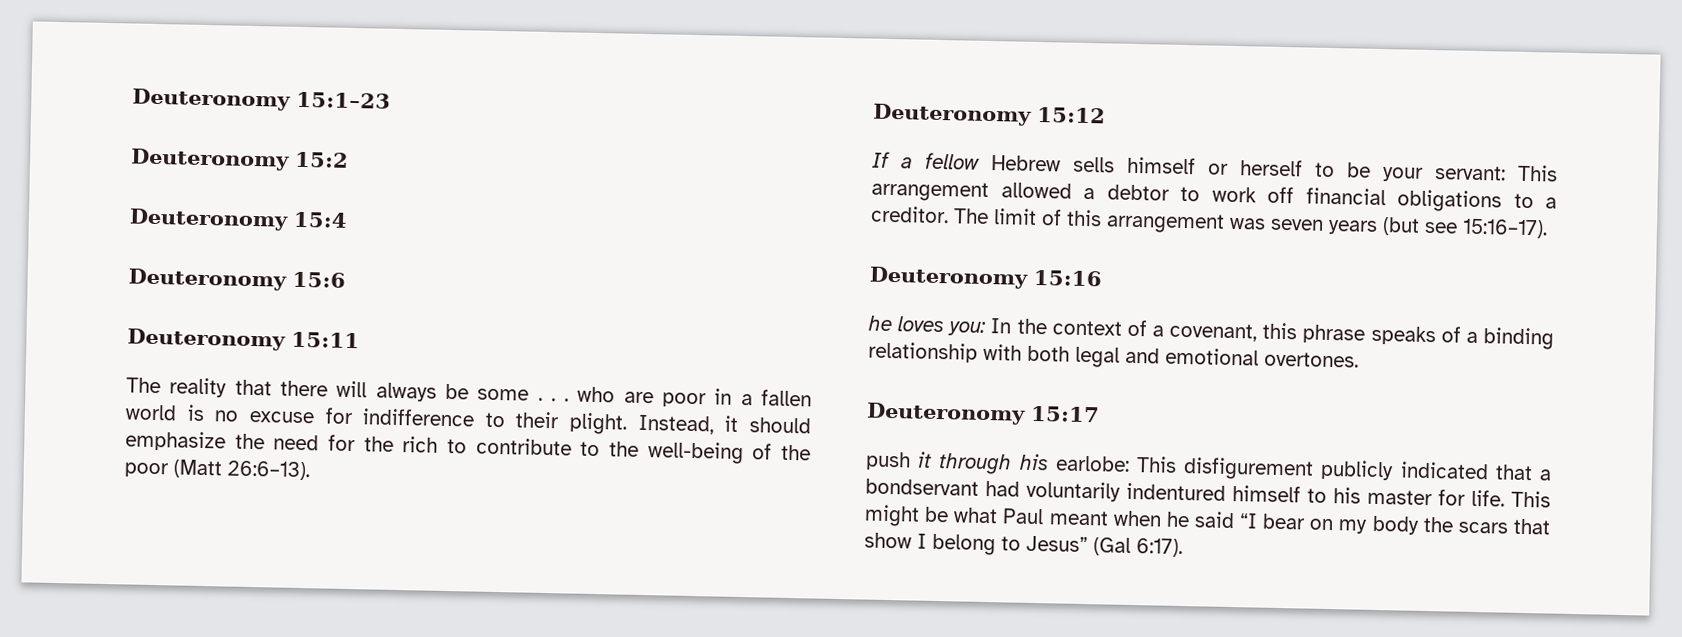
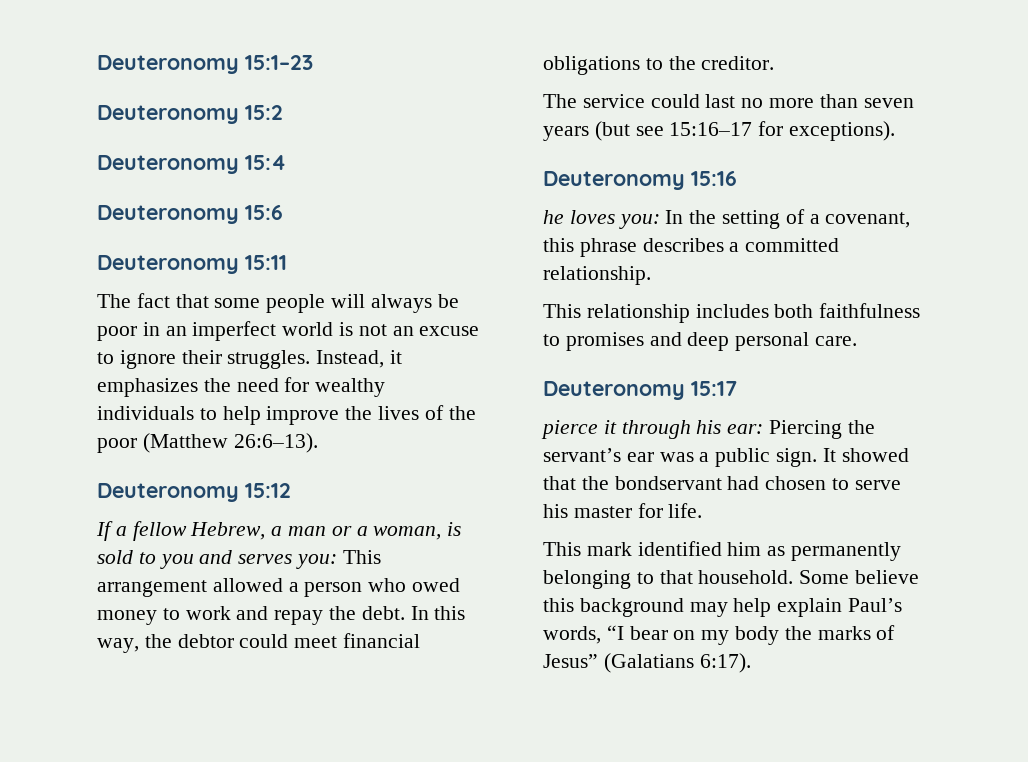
[169,377,812,408] [125,404,811,435] [125,430,744,465] reality that there will always be some . . . who are poor in a fallen world is no excuse for indifference to their plight. Instead, it should emphasize the need for the rich to contribute to the well-being -> [136,293,459,313] [97,321,480,341] [97,350,403,369] [97,377,386,397] [97,406,420,425] fact that some people will always be poor in an imperfect world is not an excuse to ignore their struggles. Instead, it emphasizes the need for wealthy individuals to help improve the lives
[173,459,222,479] (Matt -> [142,433,228,453] (Matthew
[991,155,1558,182] [871,180,1294,204] Hebrew sells himself or herself to be your servant: This arrangement allowed a debtor to work off -> [190,522,462,540] [97,550,381,569] [97,578,461,597] [97,606,466,625] [97,634,338,653] Hebrew, a man or a woman, is sold to you and serves you: This arrangement allowed a person who owed money to work and repay the debt. In this way, the debtor could meet
[1545,197,1557,209] a -> [668,56,696,70] the
[953,208,1266,234] The limit of this arrangement was -> [543,94,858,108] // The service could last no more than
[1462,218,1548,239] 15:16–17). -> [669,121,896,141] 15:16–17 for exceptions).
[1051,320,1122,336] context -> [722,210,781,229] setting
[1370,325,1554,350] [868,341,1359,368] speaks of a binding relationship with both legal and emotional overtones. -> [642,238,840,252] [543,266,651,285] [543,303,921,323] [543,332,858,351] describes a committed relationship. // This relationship includes both faithfulness to promises and deep personal care.
[865,451,911,471] push -> [541,420,598,439] pierce
[1054,455,1552,481] [865,478,1551,508] [864,504,1235,529] earlobe: This disfigurement publicly indicated that a bondservant had voluntarily indentured himself to his master for life. This might be what Paul meant when he said -> [727,420,875,439] [543,448,909,467] [543,476,901,490] [543,503,703,518] [543,541,902,561] [543,570,920,589] [543,598,903,617] [543,626,601,644] ear: Piercing the servant’s ear was a public sign. It showed that the bondservant had chosen to serve his master for life. // This mark identified him as permanently belonging to that household. Some believe this background may help explain Paul’s words,
[1457,518,1551,535] [864,532,1131,556] scars that show I belong to Jesus” (Gal -> [817,625,896,640] [543,653,694,673] marks of Jesus” (Galatians

